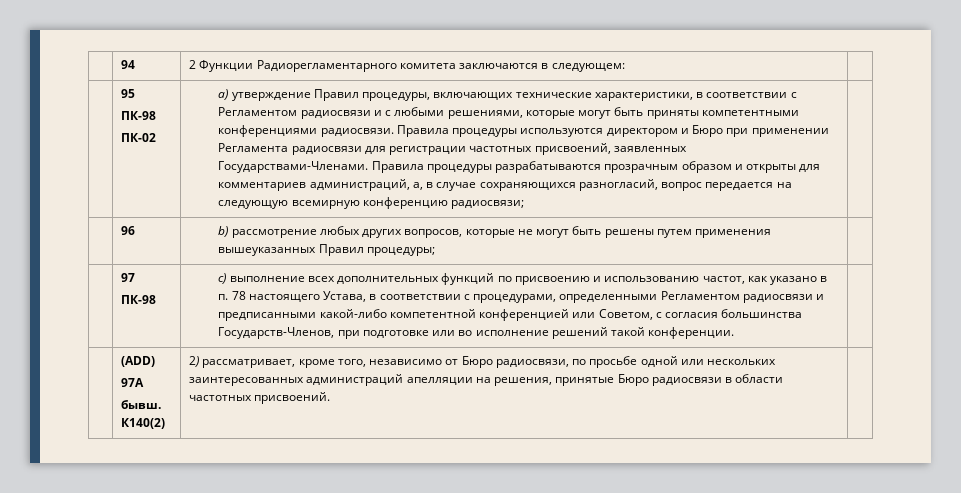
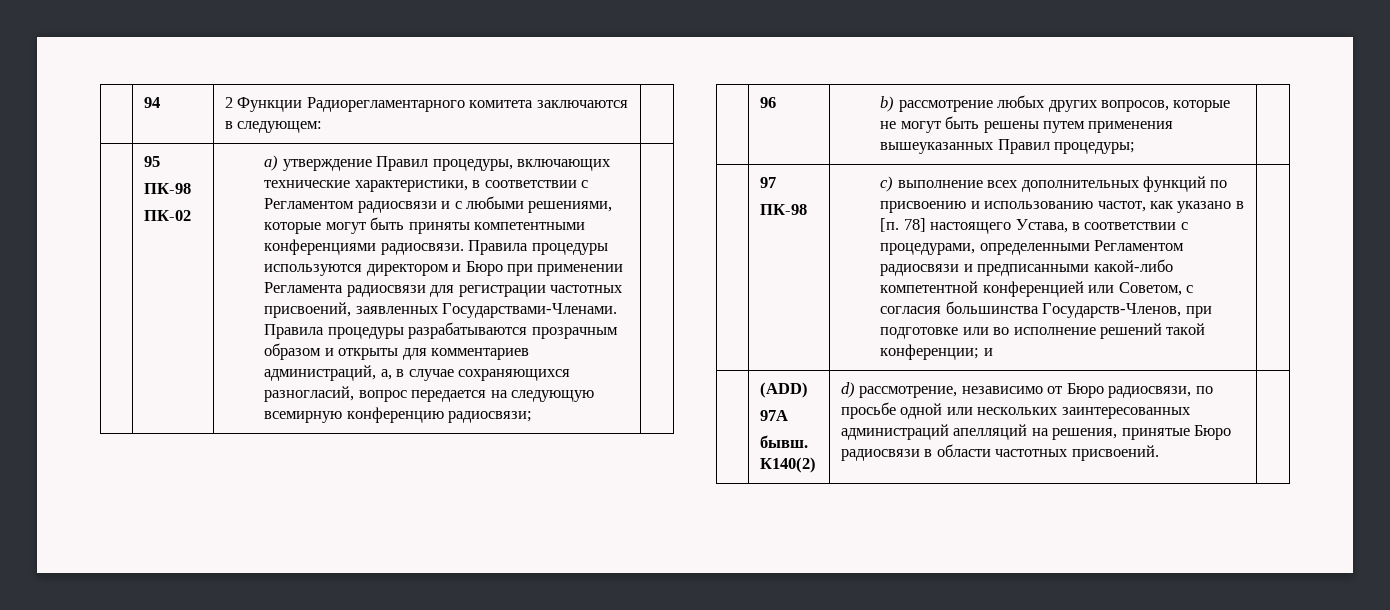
[218,291,246,300] п. 78 -> [880,218,926,232] [п. 78]
[648,327,735,339] конференции. -> [880,344,993,360] конференции; и
[189,356,366,368] 2) рассматривает, кроме того, -> [840,382,958,398] d) рассмотрение,
[406,377,473,385] апелляции -> [953,424,1028,440] апелляций

